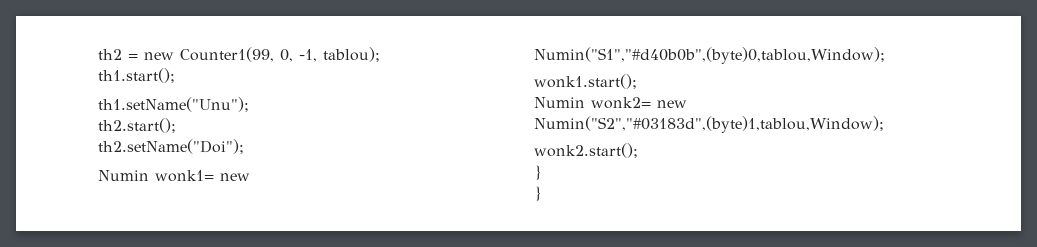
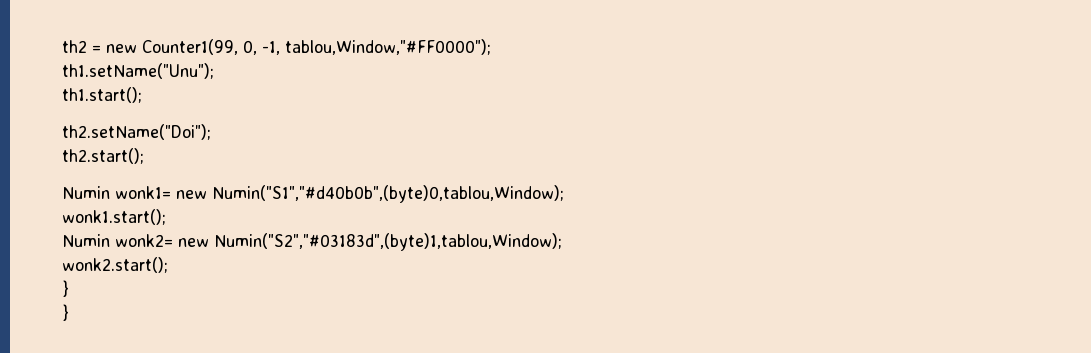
[323,47,380,62] tablou); -> [285,39,491,55] [62,63,214,79] tablou,Window,"#FF0000"); // th1.setName("Unu");
[98,97,249,112] th1.setName("Unu"); -> [62,124,211,140] th2.setName("Doi");
[98,139,244,154] // th2.setName("Doi"); -> (144, 156) none

